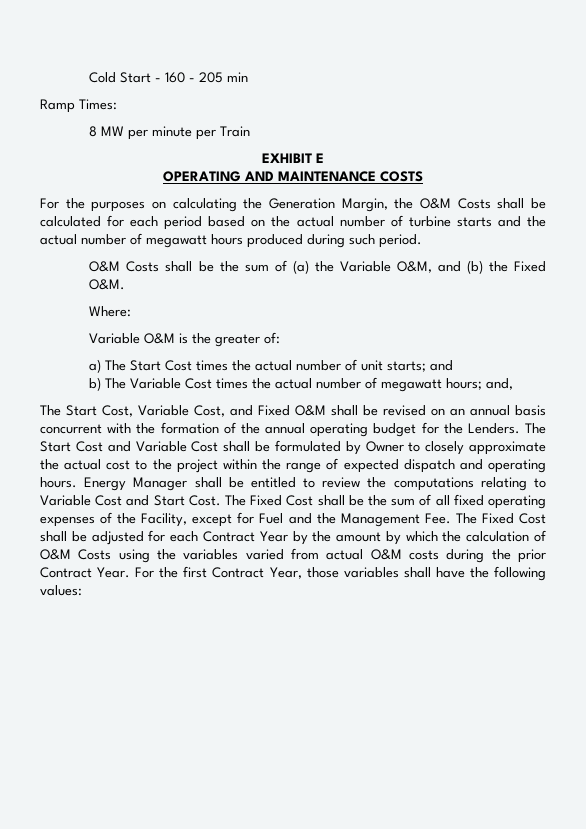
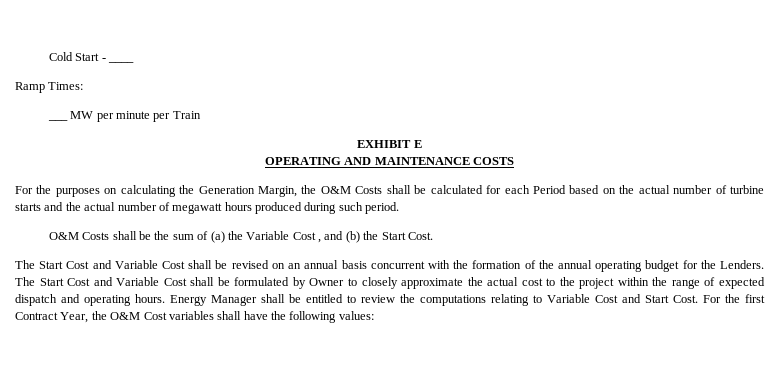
[165,72,249,83] 160 - 205 min -> [108,61,135,63] ____
[89,126,98,137] 8 -> [47,119,68,121] ___
[164,216,203,230] period -> [532,185,566,194] Period
[396,261,432,273] O&M, -> [292,232,322,243] Cost ,
[514,261,547,272] [89,279,126,290] [89,306,132,317] [89,332,281,347] [89,359,454,373] [89,377,514,392] [40,405,326,417] Fixed O&M. // Where: // Variable O&M is the greater of: // a) The Start Cost times the actual number of unit starts; and // b) The Variable Cost times the actual number of megawatt hours; and, // The Start Cost, Variable Cost, and Fixed O&M -> [381,232,433,240] [15,260,186,269] Start Cost. // The Start Cost and Variable Cost
[225,494,546,509] [40,512,546,527] [40,530,546,545] [40,548,546,563] [40,567,131,578] The Fixed Cost shall be the sum of all fixed operating expenses of the Facility, except for Fuel and the Management Fee. The Fixed Cost shall be adjusted for each Contract Year by the amount by which the calculation of O&M Costs using the variables varied from actual O&M costs during the prior Contract Year. -> (698, 299) none
[306,567,339,578] those -> [91,311,167,320] the O&M Cost

